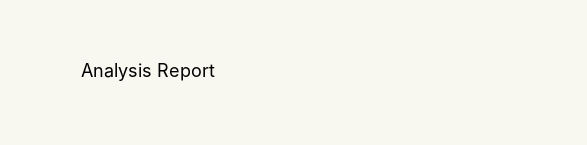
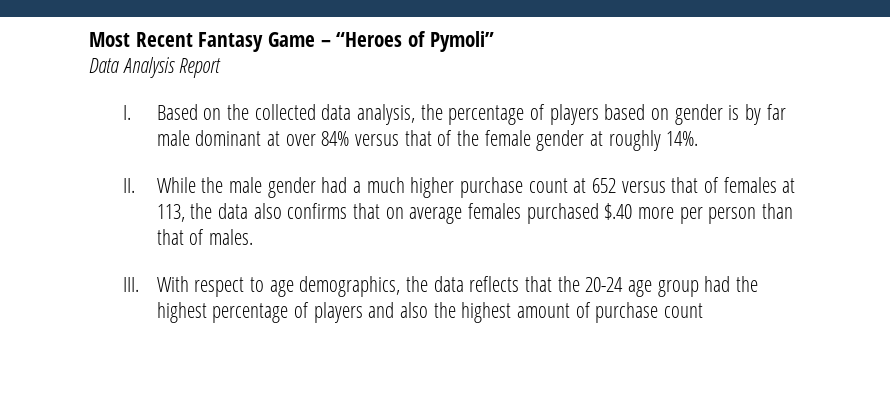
[81,63,215,81] Analysis Report -> [89,31,494,52] [89,57,222,78] [122,104,786,125] [156,130,699,151] [122,177,796,198] [156,203,793,224] [156,229,253,245] [122,276,758,297] [156,302,703,323] Most Recent Fantasy Game – “Heroes of Pymoli” // Data Analysis Report // I. Based on the collected data analysis, the percentage of players based on gender is by far male dominant at over 84% versus that of the female gender at roughly 14%. // II. While the male gender had a much higher purchase count at 652 versus that of females at 113, the data also confirms that on average females purchased $.40 more per person than that of males. // III. With respect to age demographics, the data reflects that the 20-24 age group had the highest percentage of players and also the highest amount of purchase count

